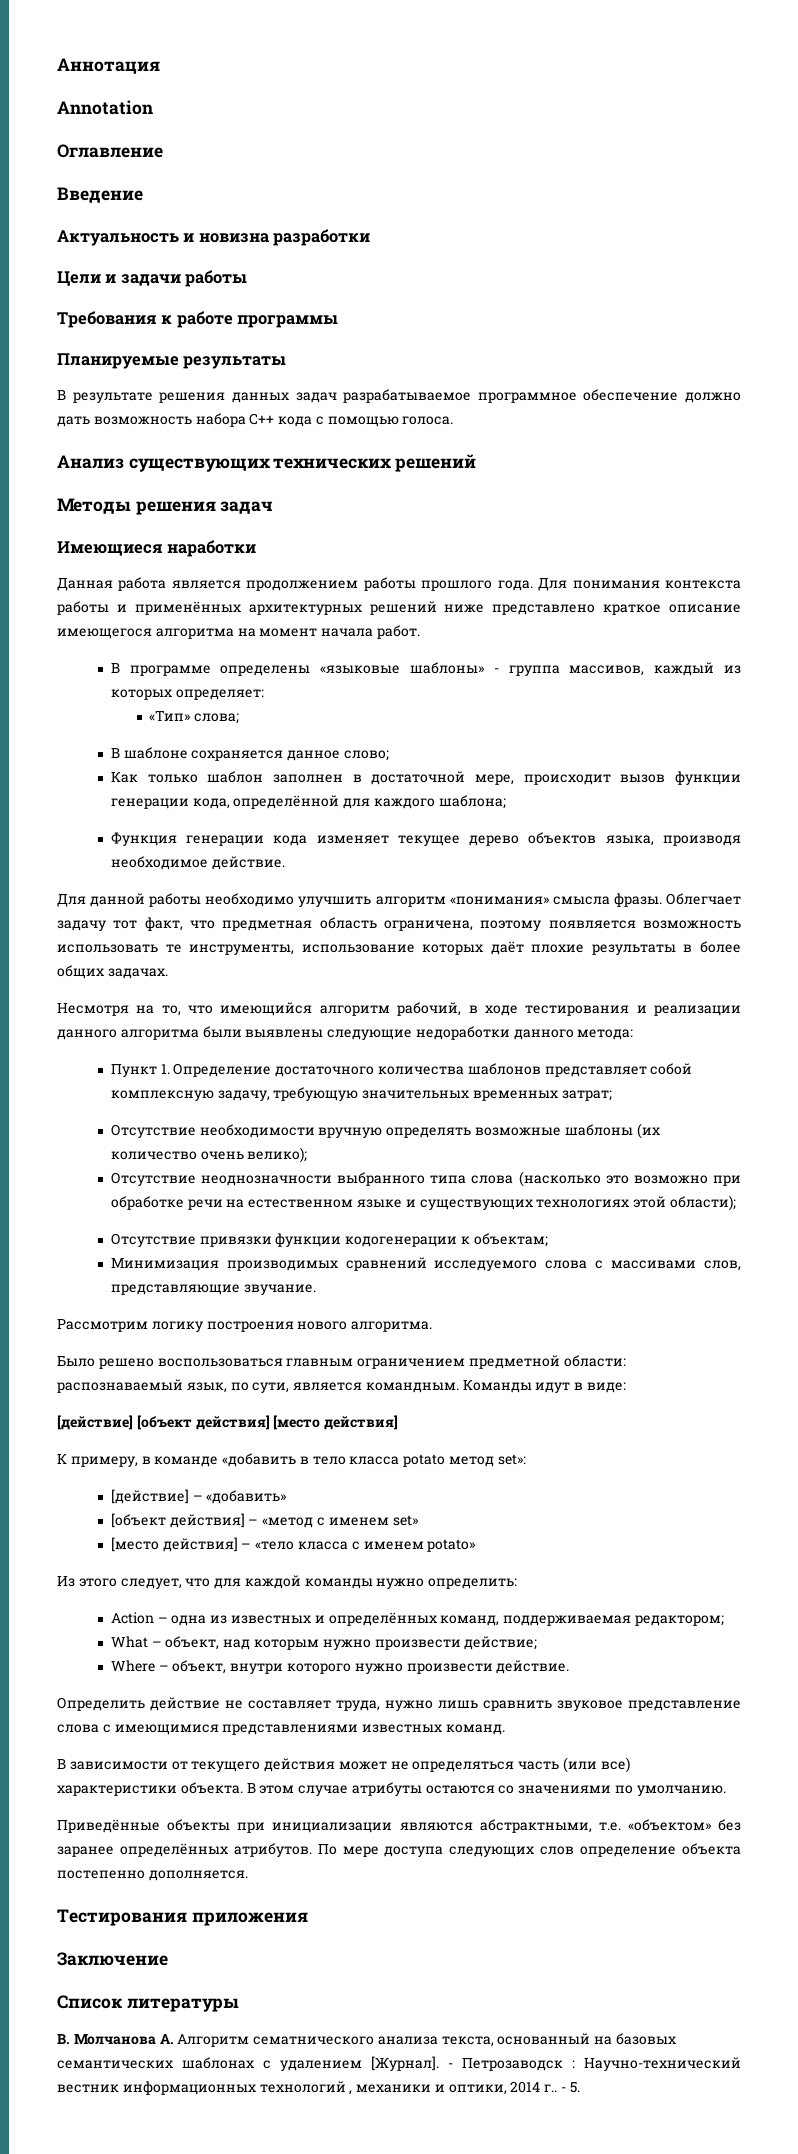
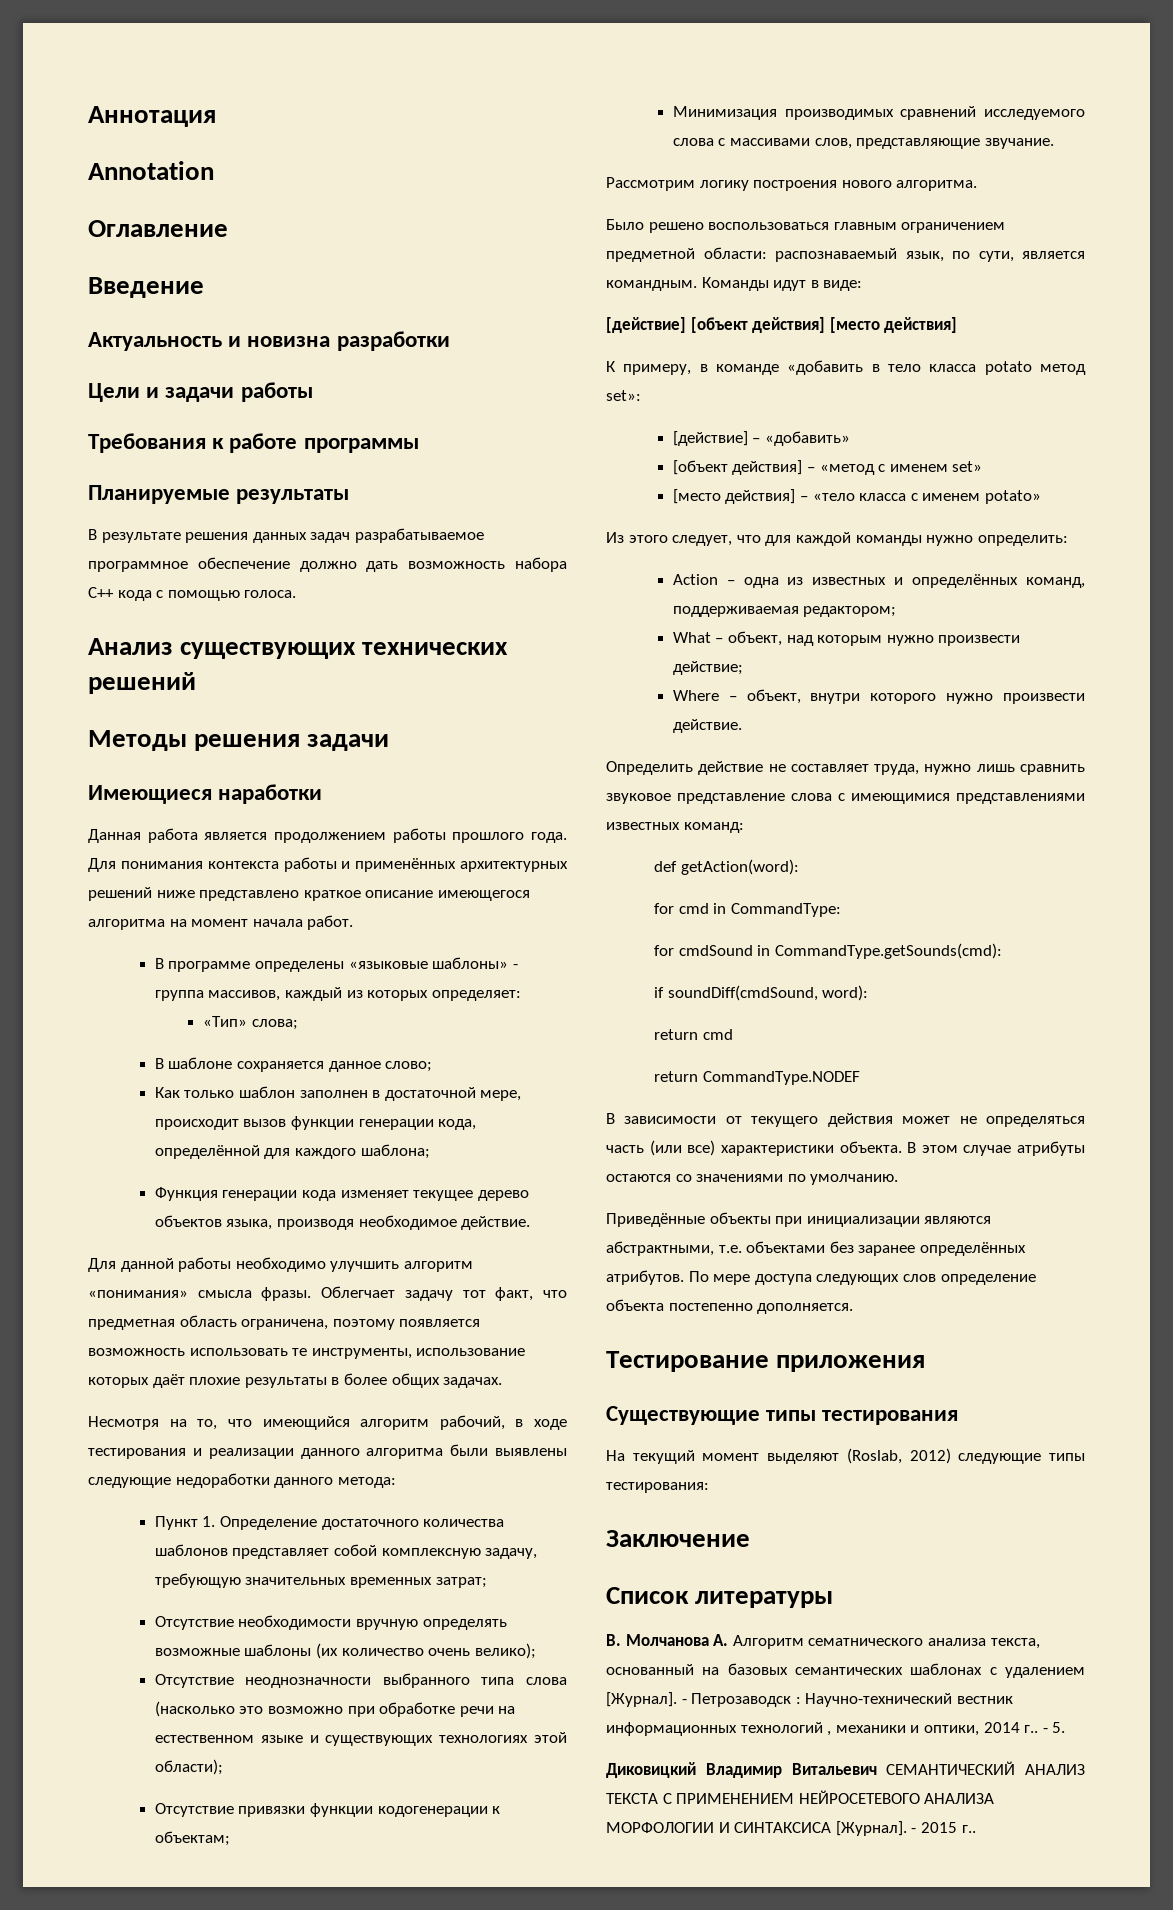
[220,501,274,514] задач -> [307,734,390,751] задачи
[445,1724,505,1735] команд. -> [683,822,744,833] [654,859,799,875] [654,903,841,917] [654,943,1002,959] [654,985,869,1001] [654,1029,733,1040] [654,1071,860,1085] команд: // def getAction(word): // for cmd in CommandType: // for cmdSound in CommandType.getSounds(cmd): // if soundDiff(cmdSound, word): // return cmd // return CommandType.NODEF
[627,1819,712,1831] «объектом» -> [746,1241,826,1253] объектами
[57,1909,187,1926] Тестирования -> [606,1351,769,1372] Тестирование
(308, 1919) none -> [606,1406,959,1425] [606,1448,1085,1464] [606,1482,709,1493] // Существующие типы тестирования // На текущий момент выделяют (Roslab, 2012) следующие типы тестирования:
(580, 2087) none -> [606,1761,1085,1778] [606,1790,995,1804] [606,1821,976,1836] // Диковицкий Владимир Витальевич СЕМАНТИЧЕСКИЙ АНАЛИЗ ТЕКСТА С ПРИМЕНЕНИЕМ НЕЙРОСЕТЕВОГО АНАЛИЗА МОРФОЛОГИИ И СИНТАКСИСА [Журнал]. - 2015 г..

